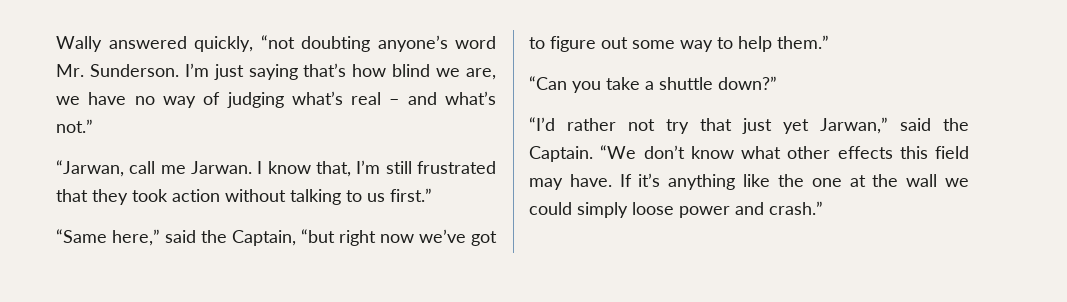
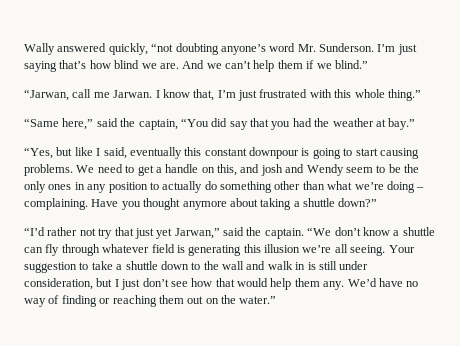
[466,68,497,80] [56,91,497,108] [56,119,93,133] are, we have no way of judging what’s real – and what’s not.” -> [159,60,368,72] are. And we can’t help them if we blind.”
[385,161,496,174] [56,188,432,205] [56,229,497,246] [529,35,829,52] [529,76,640,93] still frustrated that they took action without talking to us first.” // “Same here,” said the Captain, “but right now we’ve got to figure out some way to help them.” // “Can you take -> [238,89,421,101] [24,118,416,130] [24,147,419,159] [24,164,419,176] [24,181,425,193] [24,198,292,210] just frustrated with this whole thing.” // “Same here,” said the captain, “You did say that you had the weather at bay.” // “Yes, but like I said, eventually this constant downpour is going to start causing problems. We need to get a handle on this, and josh and Wendy seem to be the only ones in any position to actually do something other than what we’re doing – complaining. Have you thought anymore about taking
[529,146,593,162] Captain. -> [264,228,304,239] captain.
[741,146,969,159] [529,173,969,190] [529,201,823,218] what other effects this field may have. If it’s anything like the one at the wall we could simply loose power and crash.” -> [393,227,435,236] [24,244,415,256] [24,261,369,273] [24,278,419,290] [24,295,277,307] a shuttle can fly through whatever field is generating this illusion we’re all seeing. Your suggestion to take a shuttle down to the wall and walk in is still under consideration, but I just don’t see how that would help them any. We’d have no way of finding or reaching them out on the water.”

